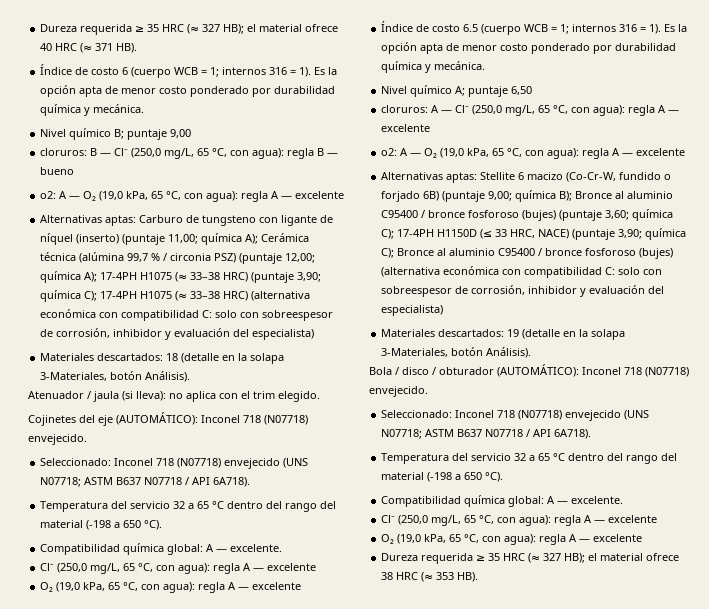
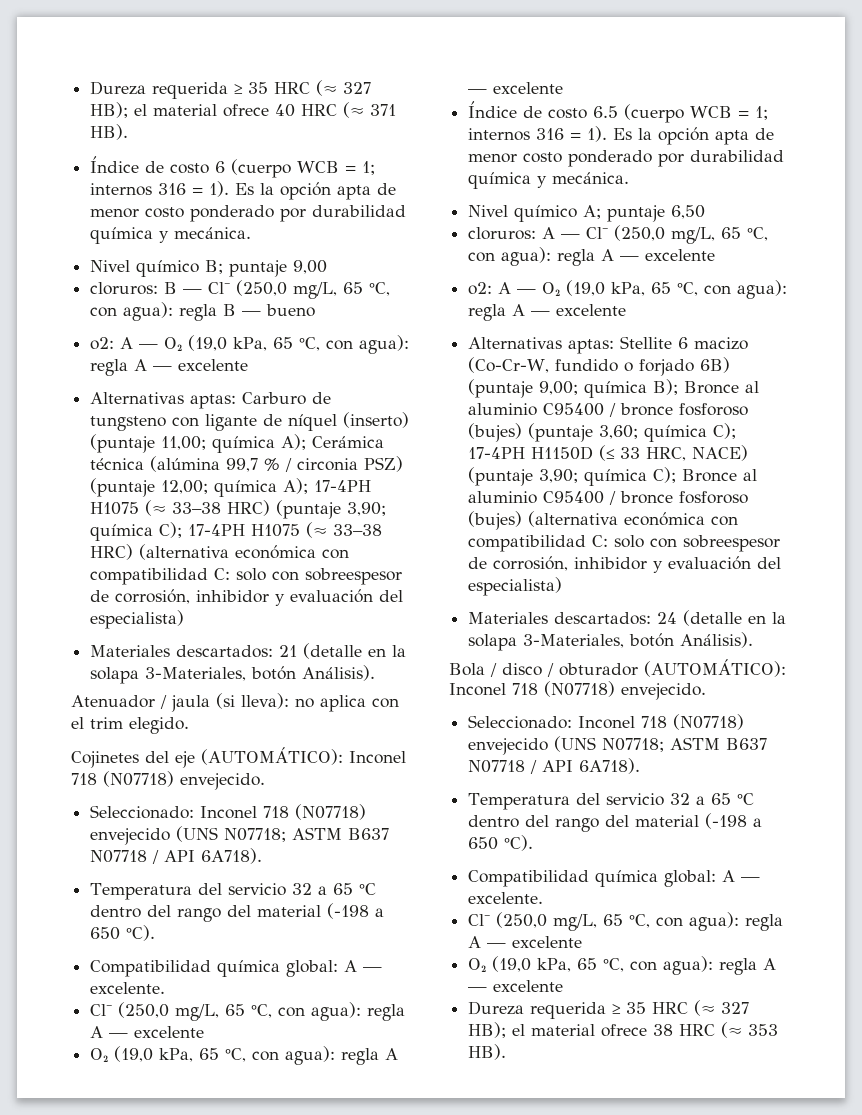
[166,353,179,361] 18 -> [279,645,298,657] 21
[507,329,520,337] 19 -> [657,612,678,624] 24

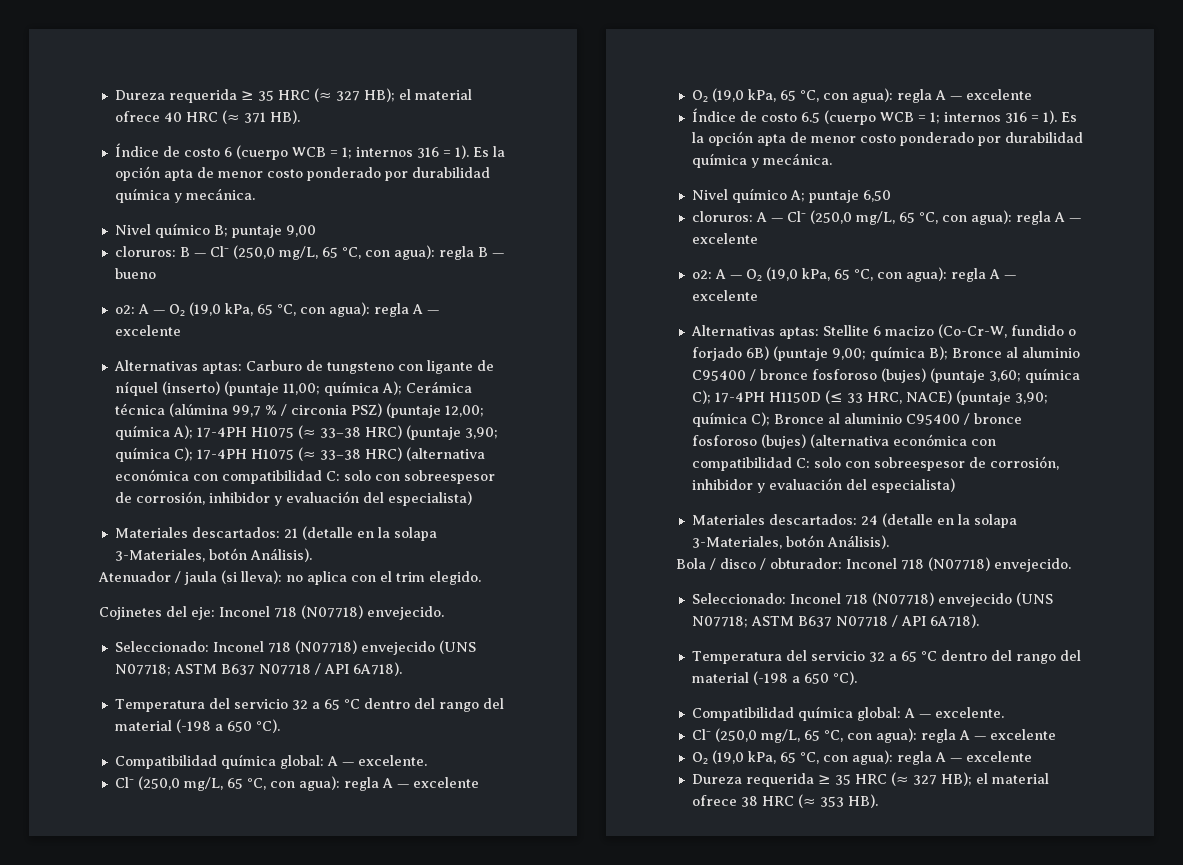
[175,747,343,768] eje (AUTOMÁTICO): -> [191,607,215,620] eje:
[559,659,786,677] obturador (AUTOMÁTICO): -> [770,558,842,569] obturador:

